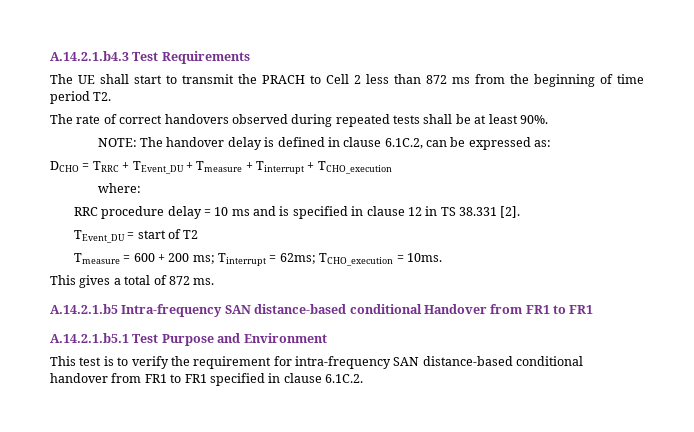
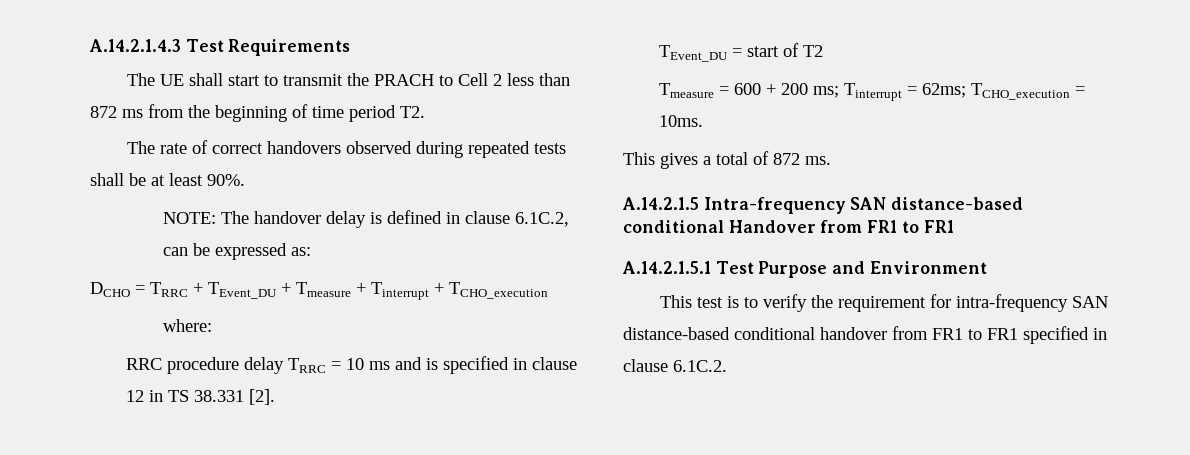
[50,51,129,61] A.14.2.1.b4.3 -> [89,39,181,52] A.14.2.1.4.3
(202, 212) none -> [288,358,327,373] TRRC
[50,304,118,314] A.14.2.1.b5 -> [622,197,699,210] A.14.2.1.5
[50,333,129,343] A.14.2.1.b5.1 -> [622,261,711,274] A.14.2.1.5.1

